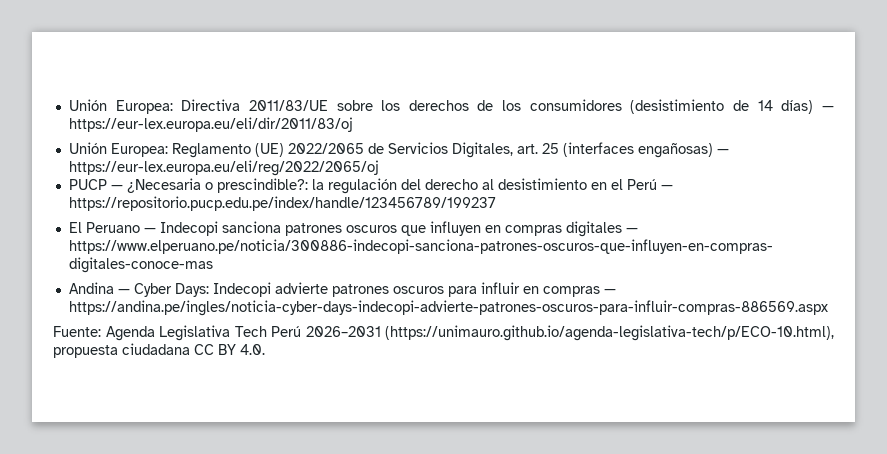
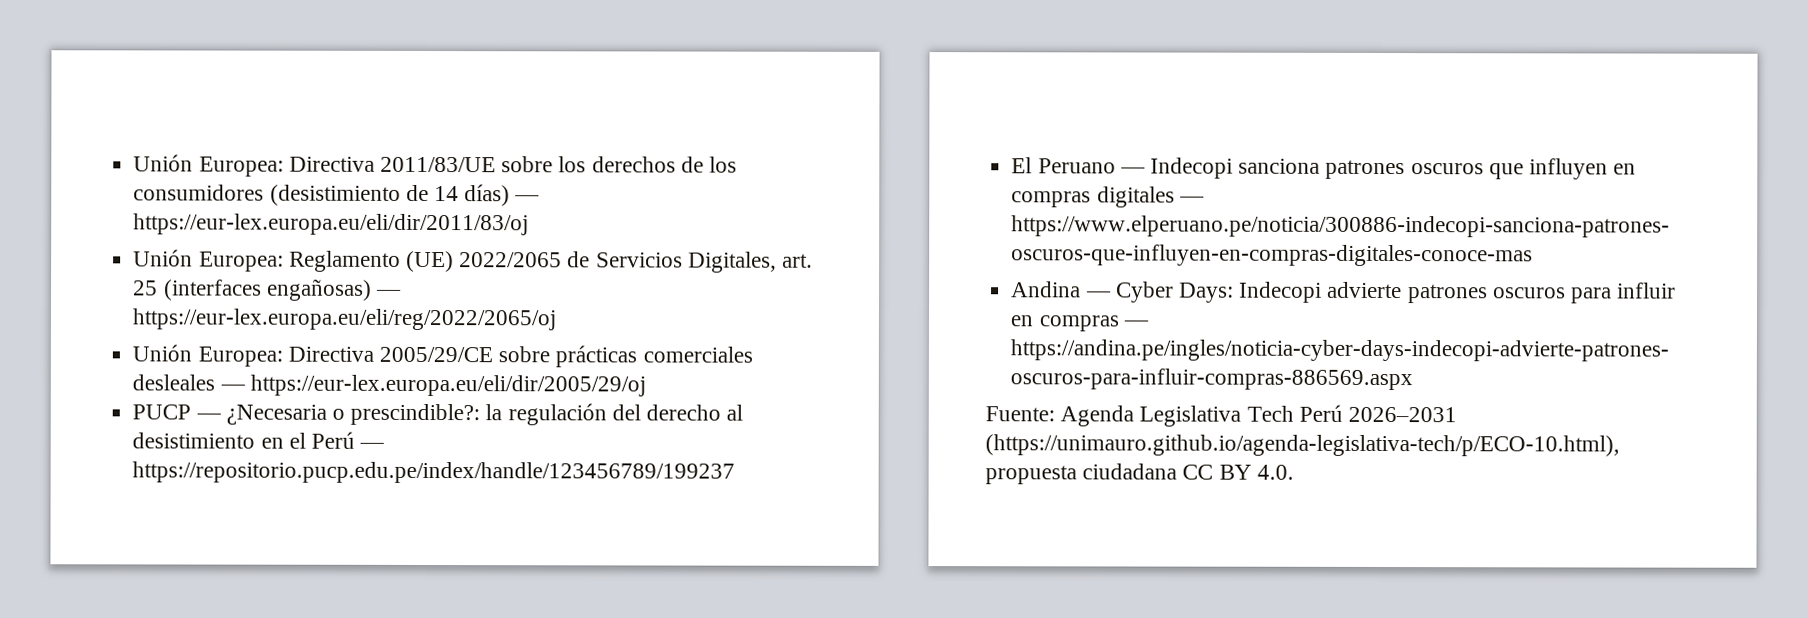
(379, 168) none -> [132,344,753,368] [132,374,646,397] // Unión Europea: Directiva 2005/29/CE sobre prácticas comerciales desleales — https://eur-lex.europa.eu/eli/dir/2005/29/oj

